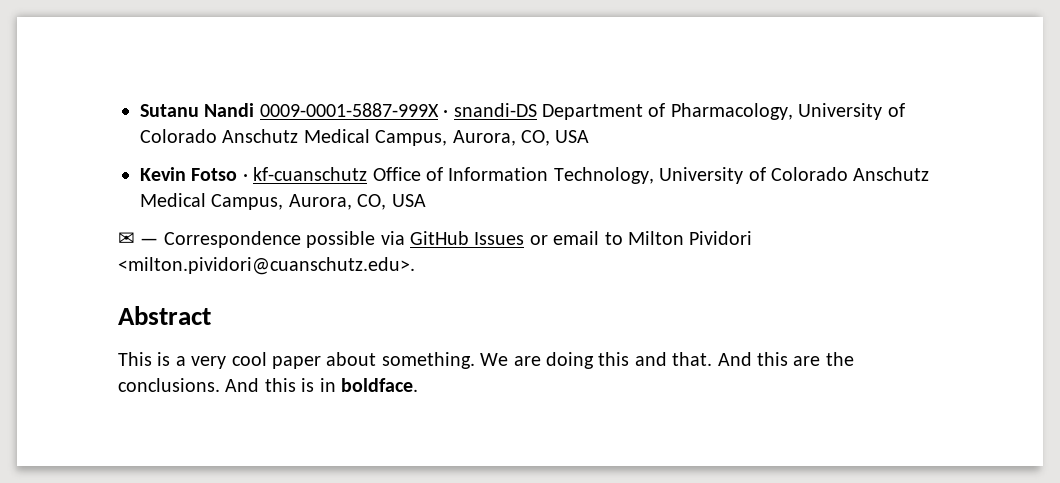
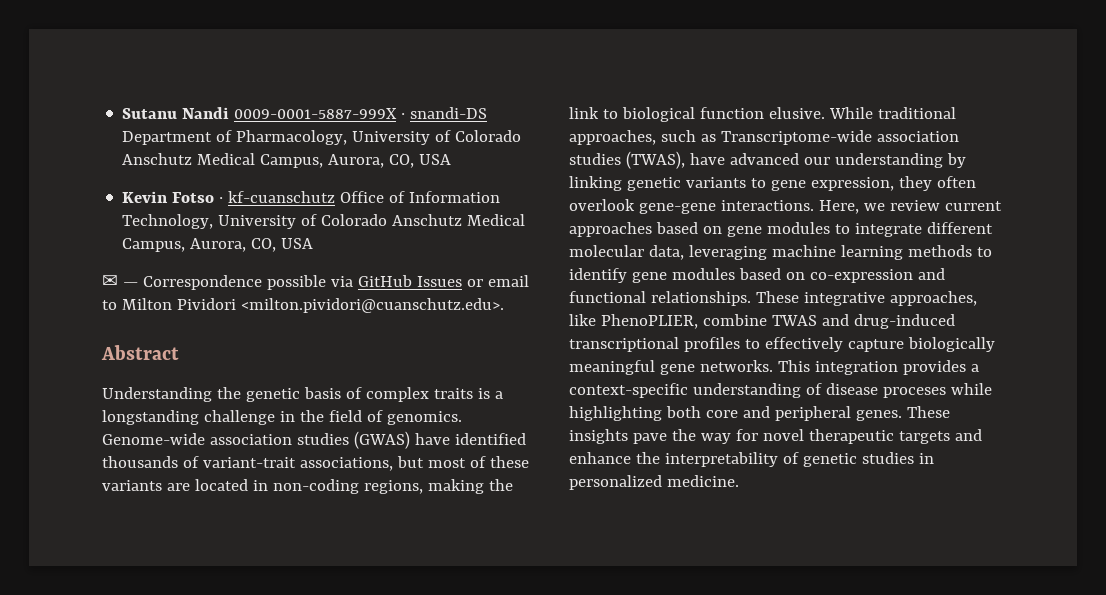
[118,352,854,369] [118,378,418,392] This is a very cool paper about something. We are doing this and that. And this are the conclusions. And this is in boldface. -> [102,387,503,402] [102,410,462,425] [102,431,526,449] [102,456,529,471] [102,479,513,494] [569,107,956,122] [569,130,959,145] [569,151,966,169] [569,176,976,191] [569,199,1002,214] [569,222,993,237] [569,245,992,260] [569,268,945,283] [569,291,977,306] [569,314,955,329] [569,337,995,352] [569,360,979,375] [569,383,992,398] [569,406,950,421] [569,429,982,444] [569,452,934,467] [569,475,739,490] Understanding the genetic basis of complex traits is a longstanding challenge in the field of genomics. Genome-wide association studies (GWAS) have identified thousands of variant-trait associations, but most of these variants are located in non-coding regions, making the link to biological function elusive. While traditional approaches, such as Transcriptome-wide association studies (TWAS), have advanced our understanding by linking genetic variants to gene expression, they often overlook gene-gene interactions. Here, we review current approaches based on gene modules to integrate different molecular data, leveraging machine learning methods to identify gene modules based on co-expression and functional relationships. These integrative approaches, like PhenoPLIER, combine TWAS and drug-induced transcriptional profiles to effectively capture biologically meaningful gene networks. This integration provides a context-specific understanding of disease proceses while highlighting both core and peripheral genes. These insights pave the way for novel therapeutic targets and enhance the interpretability of genetic studies in personalized medicine.

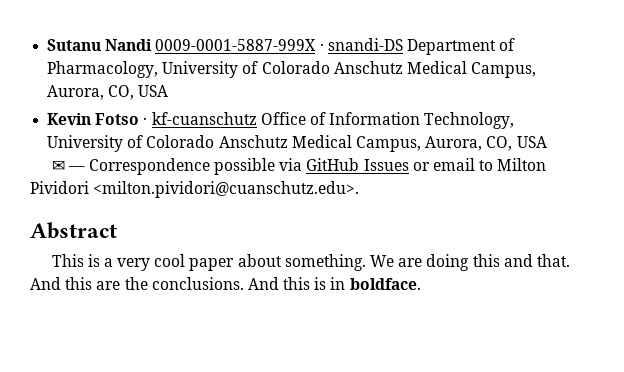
[102,387,503,402] [102,410,462,425] [102,431,526,449] [102,456,529,471] [102,479,513,494] [569,107,956,122] [569,130,959,145] [569,151,966,169] [569,176,976,191] [569,199,1002,214] [569,222,993,237] [569,245,992,260] [569,268,945,283] [569,291,977,306] [569,314,955,329] [569,337,995,352] [569,360,979,375] [569,383,992,398] [569,406,950,421] [569,429,982,444] [569,452,934,467] [569,475,739,490] Understanding the genetic basis of complex traits is a longstanding challenge in the field of genomics. Genome-wide association studies (GWAS) have identified thousands of variant-trait associations, but most of these variants are located in non-coding regions, making the link to biological function elusive. While traditional approaches, such as Transcriptome-wide association studies (TWAS), have advanced our understanding by linking genetic variants to gene expression, they often overlook gene-gene interactions. Here, we review current approaches based on gene modules to integrate different molecular data, leveraging machine learning methods to identify gene modules based on co-expression and functional relationships. These integrative approaches, like PhenoPLIER, combine TWAS and drug-induced transcriptional profiles to effectively capture biologically meaningful gene networks. This integration provides a context-specific understanding of disease proceses while highlighting both core and peripheral genes. These insights pave the way for novel therapeutic targets and enhance the interpretability of genetic studies in personalized medicine. -> [51,254,570,271] [30,277,421,290] This is a very cool paper about something. We are doing this and that. And this are the conclusions. And this is in boldface.

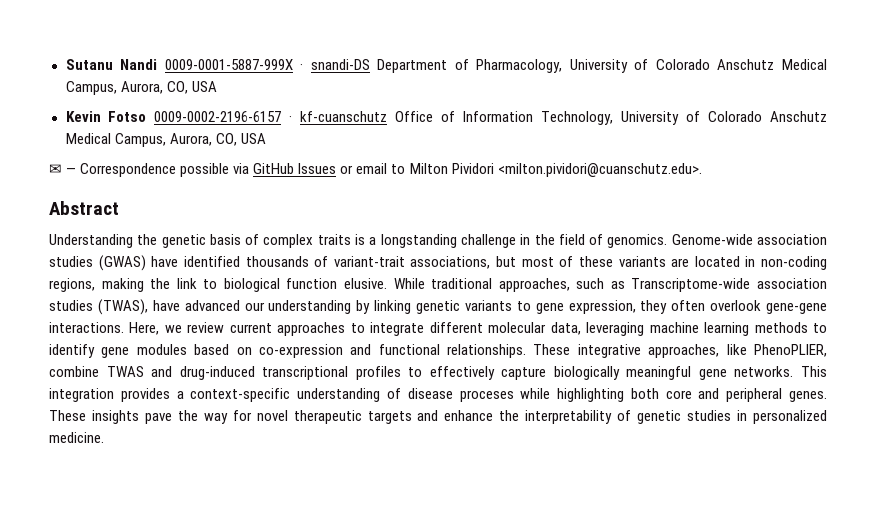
(140, 119) none -> [154,111,282,122] 0009-0002-2196-6157
[51,254,570,271] [30,277,421,290] This is a very cool paper about something. We are doing this and that. And this are the conclusions. And this is in boldface. -> [49,234,827,248] [49,255,827,271] [49,278,827,292] [49,299,827,315] [49,322,827,336] [49,344,827,358] [49,366,828,380] [49,388,828,402] [49,410,828,424] [49,432,104,443] Understanding the genetic basis of complex traits is a longstanding challenge in the field of genomics. Genome-wide association studies (GWAS) have identified thousands of variant-trait associations, but most of these variants are located in non-coding regions, making the link to biological function elusive. While traditional approaches, such as Transcriptome-wide association studies (TWAS), have advanced our understanding by linking genetic variants to gene expression, they often overlook gene-gene interactions. Here, we review current approaches to integrate different molecular data, leveraging machine learning methods to identify gene modules based on co-expression and functional relationships. These integrative approaches, like PhenoPLIER, combine TWAS and drug-induced transcriptional profiles to effectively capture biologically meaningful gene networks. This integration provides a context-specific understanding of disease proceses while highlighting both core and peripheral genes. These insights pave the way for novel therapeutic targets and enhance the interpretability of genetic studies in personalized medicine.

